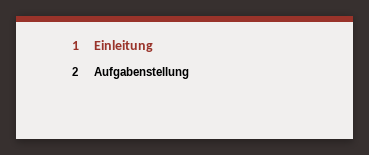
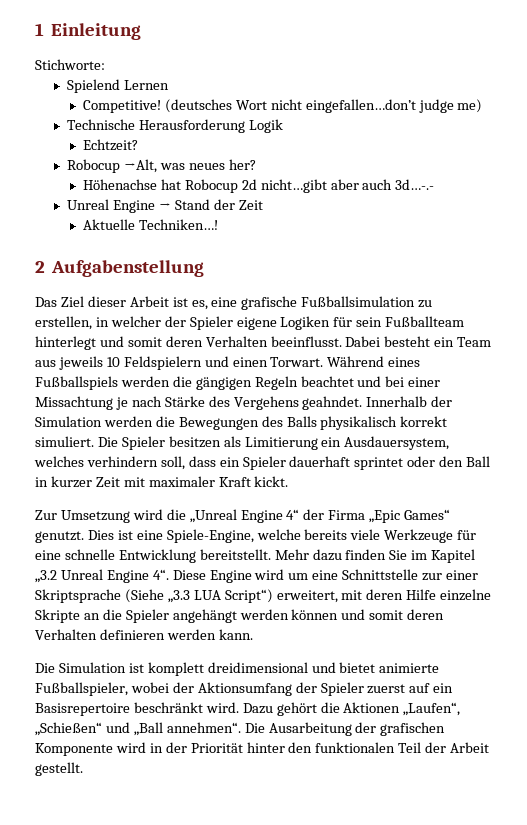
[72,67,189,79] 2 Aufgabenstellung -> [35,59,105,70] [66,79,169,93] [82,99,483,113] [66,119,283,133] [82,139,138,151] [66,159,256,173] [82,179,435,193] [66,199,263,213] [82,219,218,230] [35,260,205,277] [35,296,433,310] [35,316,465,330] [35,336,492,350] [35,356,421,370] [35,376,441,390] [35,396,453,410] [35,416,448,430] [35,436,450,450] [34,456,491,470] [35,476,289,488] [35,509,451,523] [35,529,477,543] [35,549,476,563] [35,569,479,583] [35,589,492,603] [35,609,445,623] [35,629,253,640] [35,662,440,676] [35,682,454,696] [35,702,461,716] [35,722,446,736] [35,742,490,756] [35,762,83,776] Stichworte: // Spielend Lernen // Competitive! (deutsches Wort nicht eingefallen…don’t judge me) // Technische Herausforderung Logik // Echtzeit? // Robocup →Alt, was neues her? // Höhenachse hat Robocup 2d nicht…gibt aber auch 3d…-.- // Unreal Engine → Stand der Zeit // Aktuelle Techniken…! // 2 Aufgabenstellung // Das Ziel dieser Arbeit ist es, eine grafische Fußballsimulation zu erstellen, in welcher der Spieler eigene Logiken für sein Fußballteam hinterlegt und somit deren Verhalten beeinflusst. Dabei besteht ein Team aus jeweils 10 Feldspielern und einen Torwart. Während eines Fußballspiels werden die gängigen Regeln beachtet und bei einer Missachtung je nach Stärke des Vergehens geahndet. Innerhalb der Simulation werden die Bewegungen des Balls physikalisch korrekt simuliert. Die Spieler besitzen als Limitierung ein Ausdauersystem, welches verhindern soll, dass ein Spieler dauerhaft sprintet oder den Ball in kurzer Zeit mit maximaler Kraft kickt. // Zur Umsetzung wird die „Unreal Engine 4“ der Firma „Epic Games“ genutzt. Dies ist eine Spiele-Engine, welche bereits viele Werkzeuge für eine schnelle Entwicklung bereitstellt. Mehr dazu finden Sie im Kapitel „3.2 Unreal Engine 4“. Diese Engine wird um eine Schnittstelle zur einer Skriptsprache (Siehe „3.3 LUA Script“) erweitert, mit deren Hilfe einzelne Skripte an die Spieler angehängt werden können und somit deren Verhalten definieren werden kann. // Die Simulation ist komplett dreidimensional und bietet animierte Fußballspieler, wobei der Aktionsumfang der Spieler zuerst auf ein Basisrepertoire beschränkt wird. Dazu gehört die Aktionen „Laufen“, „Schießen“ und „Ball annehmen“. Die Ausarbeitung der grafischen Komponente wird in der Priorität hinter den funktionalen Teil der Arbeit gestellt.

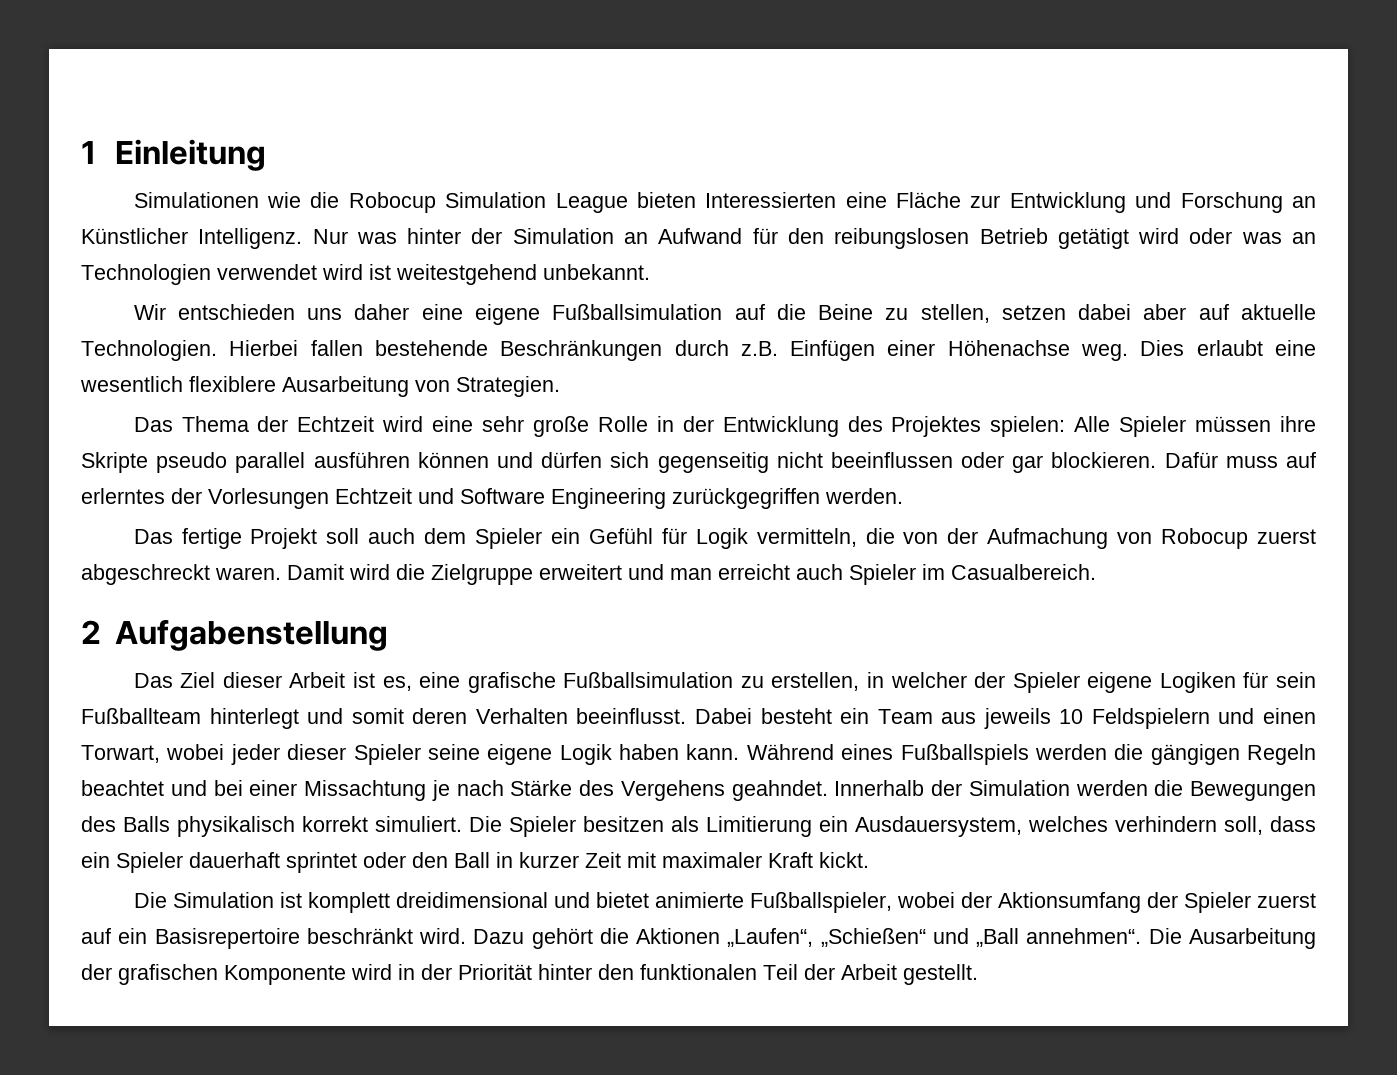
[35,59,105,70] [66,79,169,93] [82,99,483,113] [66,119,283,133] [82,139,138,151] [66,159,256,173] [82,179,435,193] [66,199,263,213] [82,219,218,230] Stichworte: // Spielend Lernen // Competitive! (deutsches Wort nicht eingefallen…don’t judge me) // Technische Herausforderung Logik // Echtzeit? // Robocup →Alt, was neues her? // Höhenachse hat Robocup 2d nicht…gibt aber auch 3d…-.- // Unreal Engine → Stand der Zeit // Aktuelle Techniken…! -> [133,192,1316,213] [81,228,1316,249] [81,264,650,285] [133,304,1316,325] [81,340,1316,361] [80,376,560,397] [133,416,1316,437] [81,452,1316,473] [81,488,903,509] [133,528,1316,549] [81,564,1096,585] Simulationen wie die Robocup Simulation League bieten Interessierten eine Fläche zur Entwicklung und Forschung an Künstlicher Intelligenz. Nur was hinter der Simulation an Aufwand für den reibungslosen Betrieb getätigt wird oder was an Technologien verwendet wird ist weitestgehend unbekannt. // Wir entschieden uns daher eine eigene Fußballsimulation auf die Beine zu stellen, setzen dabei aber auf aktuelle Technologien. Hierbei fallen bestehende Beschränkungen durch z.B. Einfügen einer Höhenachse weg. Dies erlaubt eine wesentlich flexiblere Ausarbeitung von Strategien. // Das Thema der Echtzeit wird eine sehr große Rolle in der Entwicklung des Projektes spielen: Alle Spieler müssen ihre Skripte pseudo parallel ausführen können und dürfen sich gegenseitig nicht beeinflussen oder gar blockieren. Dafür muss auf erlerntes der Vorlesungen Echtzeit und Software Engineering zurückgegriffen werden. // Das fertige Projekt soll auch dem Spieler ein Gefühl für Logik vermitteln, die von der Aufmachung von Robocup zuerst abgeschreckt waren. Damit wird die Zielgruppe erweitert und man erreicht auch Spieler im Casualbereich.
[270,357,324,367] Torwart. -> [81,744,740,765] Torwart, wobei jeder dieser Spieler seine eigene Logik haben kann.
[35,509,451,523] [35,529,477,543] [35,549,476,563] [35,569,479,583] [35,589,492,603] [35,609,445,623] [35,629,253,640] // Zur Umsetzung wird die „Unreal Engine 4“ der Firma „Epic Games“ genutzt. Dies ist eine Spiele-Engine, welche bereits viele Werkzeuge für eine schnelle Entwicklung bereitstellt. Mehr dazu finden Sie im Kapitel „3.2 Unreal Engine 4“. Diese Engine wird um eine Schnittstelle zur einer Skriptsprache (Siehe „3.3 LUA Script“) erweitert, mit deren Hilfe einzelne Skripte an die Spieler angehängt werden können und somit deren Verhalten definieren werden kann. -> (869, 860) none

